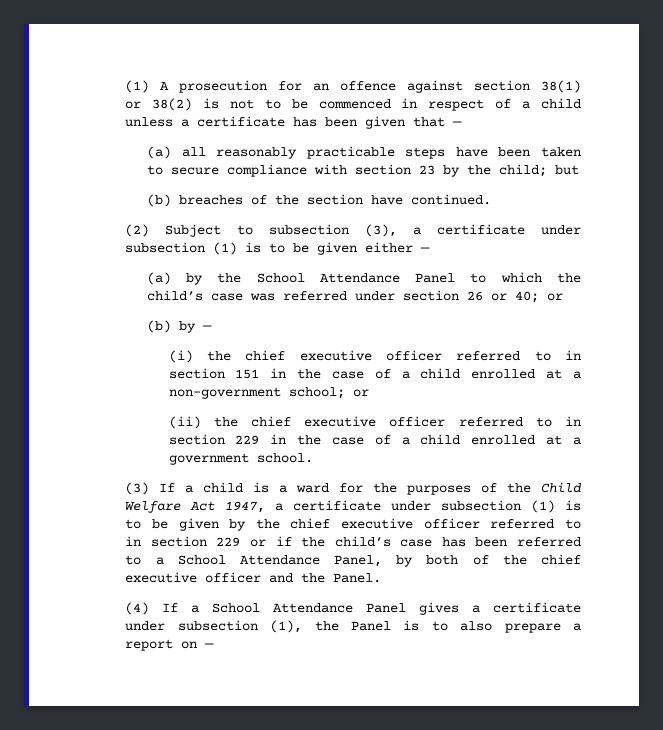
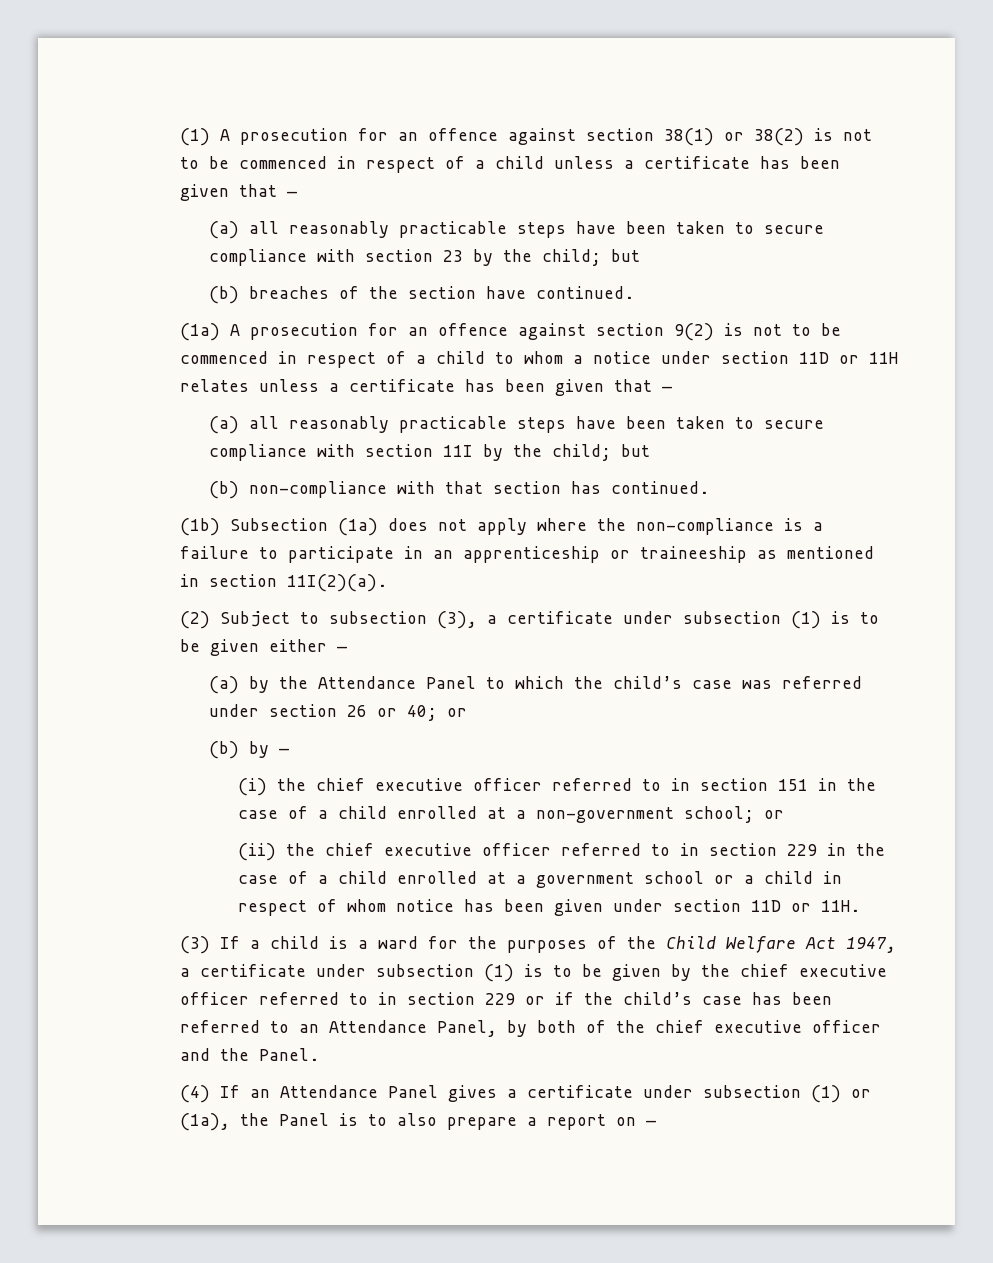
(491, 199) none -> [179,323,841,341] [179,351,898,368] [179,379,672,396] [208,416,824,434] [208,444,650,461] [208,481,709,499] [179,518,823,536] [179,546,874,563] [179,574,387,592] // (1a) A prosecution for an offence against section 9(2) is not to be commenced in respect of a child to whom a notice under section 11D or 11H relates unless a certificate has been given that — // (a) all reasonably practicable steps have been taken to secure compliance with section 11I by the child; but // (b) non-compliance with that section has continued. // (1b) Subsection (1a) does not apply where the non-compliance is a failure to participate in an apprenticeship or traineeship as mentioned in section 11I(2)(a).
[256,273,305,283] School -> (308, 682) none
[256,453,313,463] school. -> [643,871,842,884] [237,899,860,916] school or a child in respect of whom notice has been given under section 11D or 11H.
[155,555,226,565] a School -> [298,1024,319,1033] an
[191,603,261,613] a School -> [249,1089,270,1098] an
[270,620,303,633] (1), -> [810,1085,871,1103] [179,1113,230,1131] (1) or (1a),

